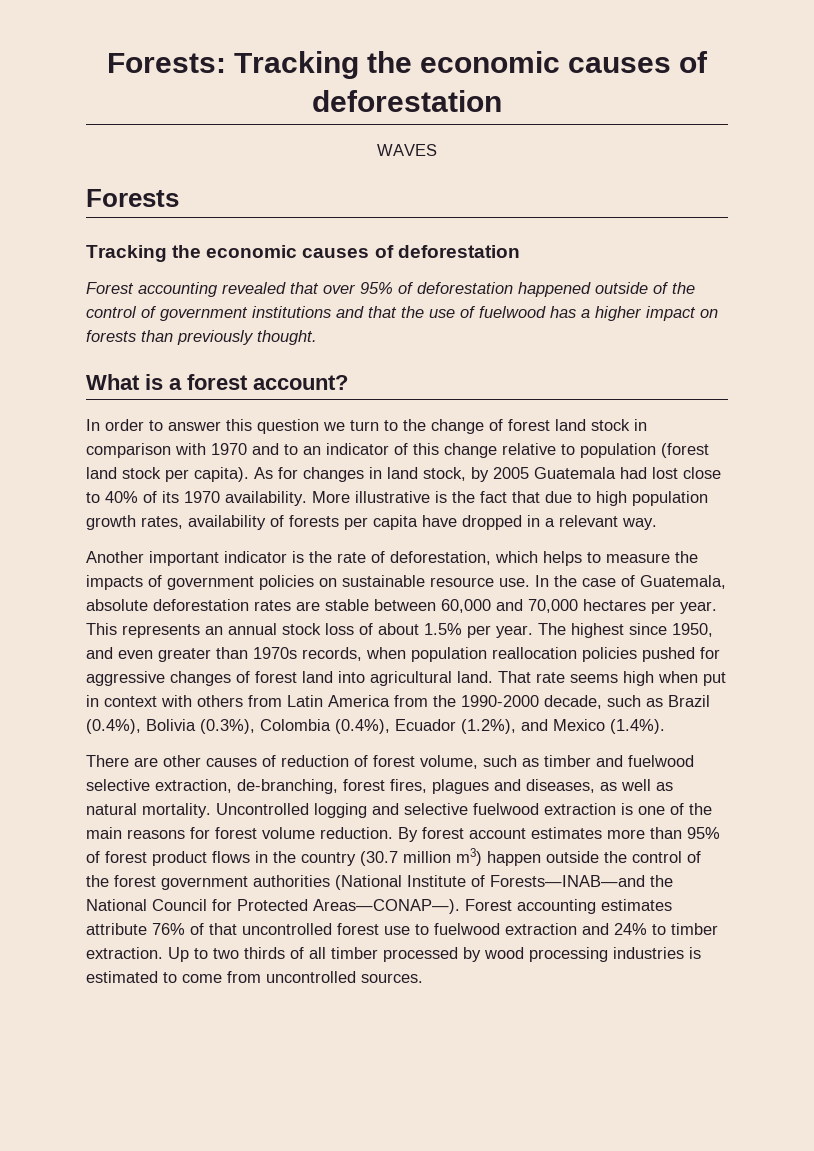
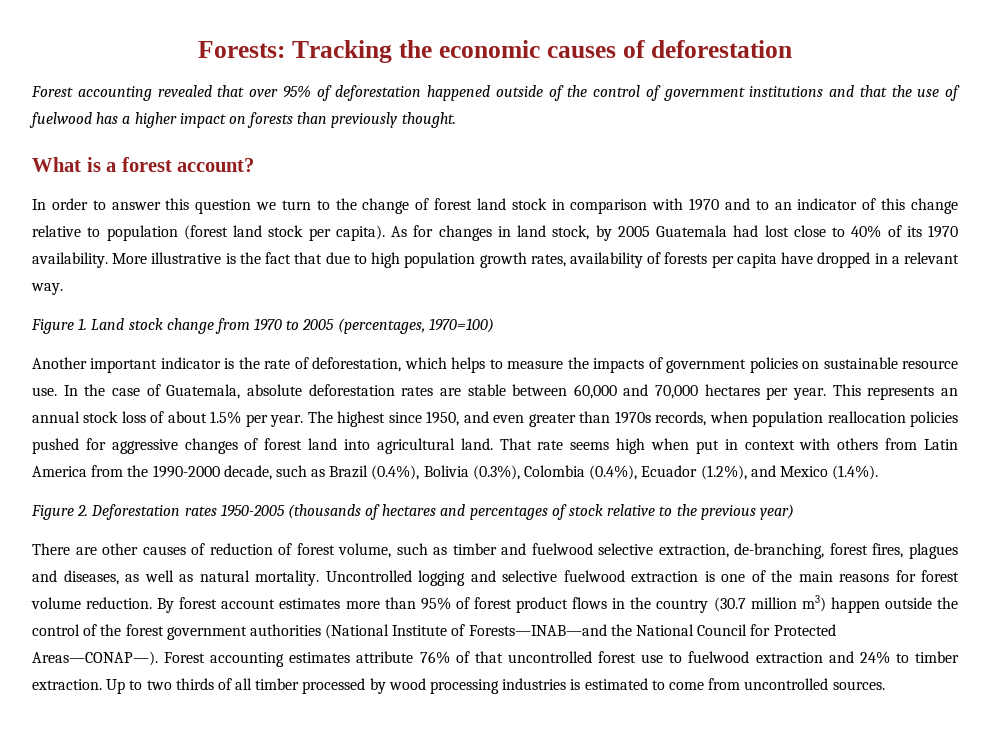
[377,144,437,156] [86,189,179,207] [86,245,520,262] // WAVES // Forests // Tracking the economic causes of deforestation -> (792, 49) none
(657, 524) none -> [31,318,494,334] // Figure 1. Land stock change from 1970 to 2005 (percentages, 1970=100)
(665, 726) none -> [31,504,794,520] // Figure 2. Deforestation rates 1950-2005 (thousands of hectares and percentages of stock relative to the previous year)

